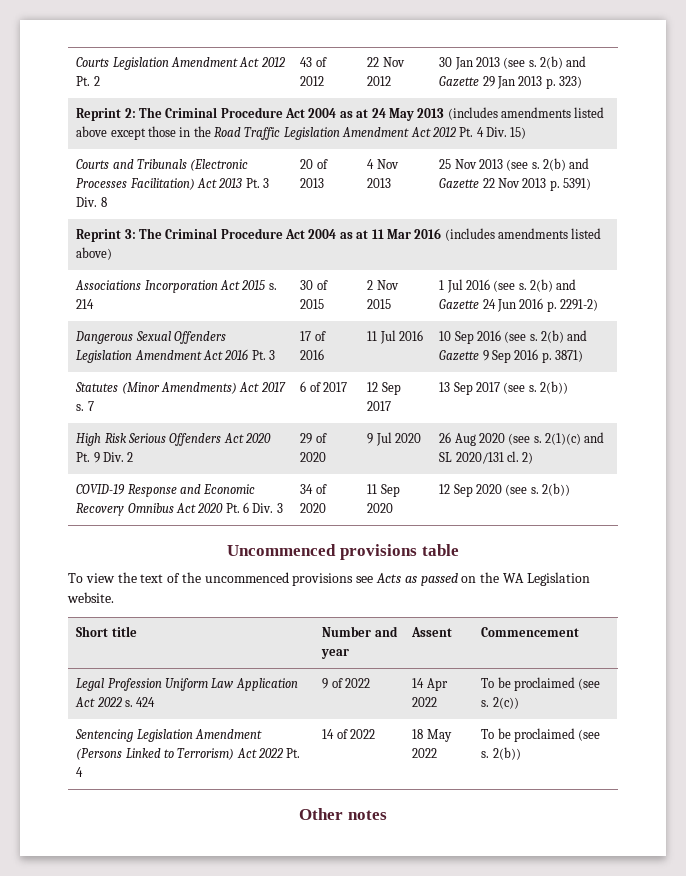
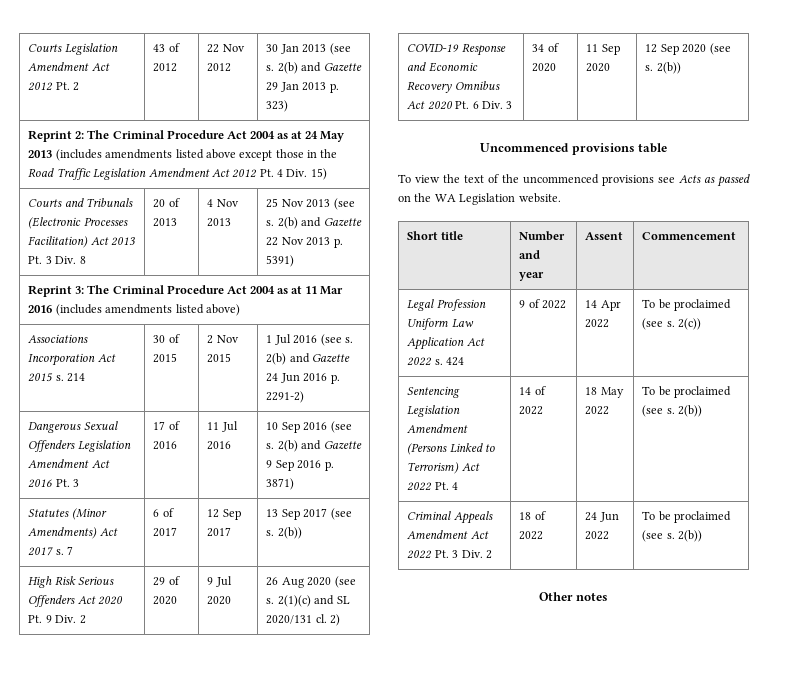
(521, 753) none -> [407,511,493,524] [407,530,489,539] [407,550,492,559] [519,511,546,520] [519,531,544,540] [585,512,619,522] [585,531,610,540] [642,511,732,523] [642,530,703,542] // Criminal Appeals Amendment Act 2022 Pt. 3 Div. 2 | 18 of 2022 | 24 Jun 2022 | To be proclaimed (see s. 2(b))

